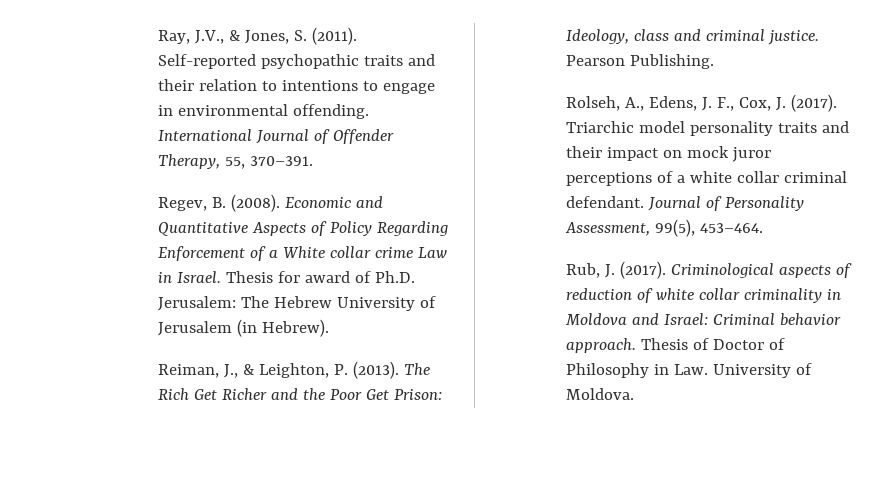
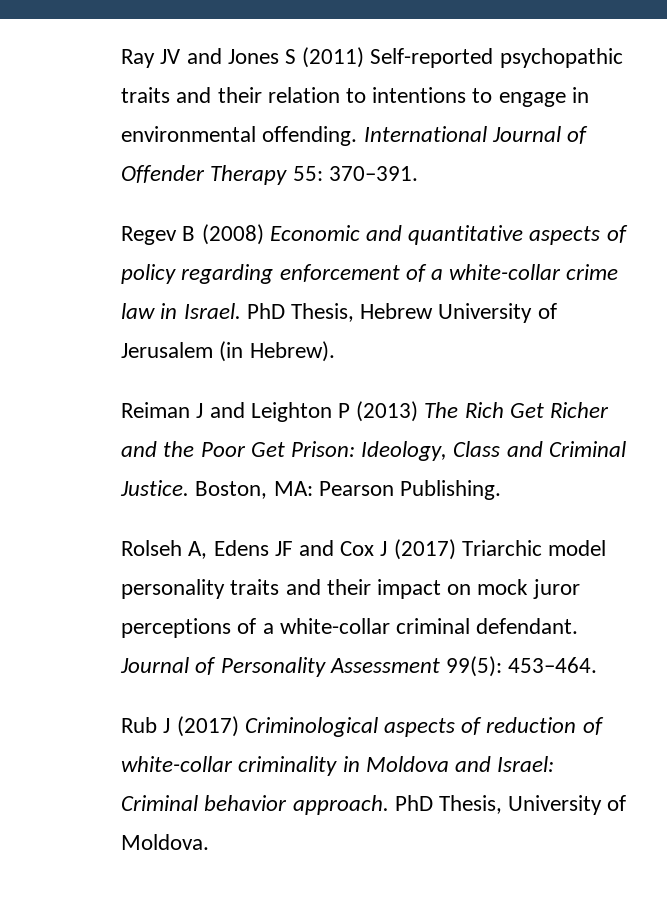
[158,27,358,45] Ray, J.V., & Jones, S. (2011). -> [121,47,365,68] Ray JV and Jones S (2011)
[158,154,246,169] Therapy, 55, -> [210,165,323,185] Therapy 55:
[158,194,384,212] [158,221,449,236] [158,246,448,261] [158,271,416,283] [158,296,270,311] Regev, B. (2008). Economic and Quantitative Aspects of Policy Regarding Enforcement of a White collar crime Law in Israel. Thesis for award of Ph.D. Jerusalem: The -> [121,224,628,245] [121,264,619,284] [121,303,355,322] Regev B (2008) Economic and quantitative aspects of policy regarding enforcement of a white-collar crime law in Israel. PhD Thesis,
[158,361,400,379] Reiman, J., & Leighton, P. (2013). -> [121,401,419,422] Reiman J and Leighton P (2013)
[634,29,820,45] [566,54,715,69] [566,94,838,112] class and criminal justice. Pearson Publishing. // Rolseh, A., Edens, J. F., Cox, J. (2017). -> [453,441,626,457] [120,480,502,500] [121,539,456,560] Class and Criminal Justice. Boston, MA: Pearson Publishing. // Rolseh A, Edens JF and Cox J (2017)
[690,171,780,183] white collar -> [279,618,390,634] white-collar
[565,219,696,237] Assessment, 99(5), -> [329,656,503,677] Assessment 99(5):
[566,261,667,279] Rub, J. (2017). -> [121,716,239,737] Rub J (2017)
[656,288,741,300] white collar -> [121,756,234,772] white-collar
[641,338,786,350] [566,363,709,378] Thesis of Doctor of Philosophy in Law. -> [394,795,503,814] PhD Thesis,

